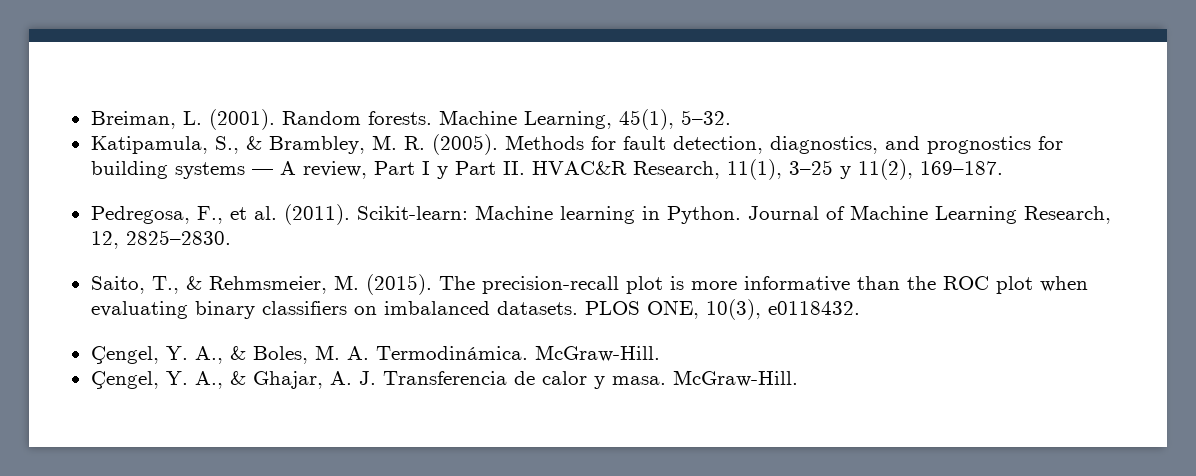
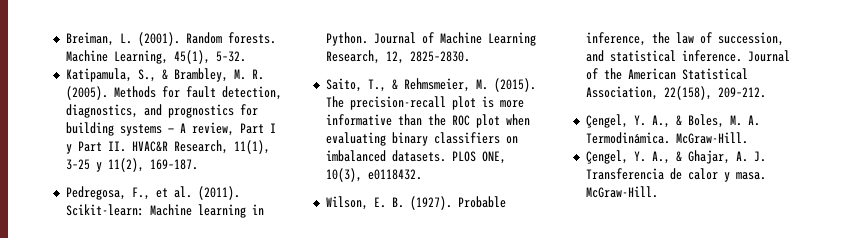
(860, 308) none -> [325,196,506,210] [585,32,784,46] [585,50,790,62] [585,68,748,80] [585,86,766,100] // Wilson, E. B. (1927). Probable inference, the law of succession, and statistical inference. Journal of the American Statistical Association, 22(158), 209–212.

